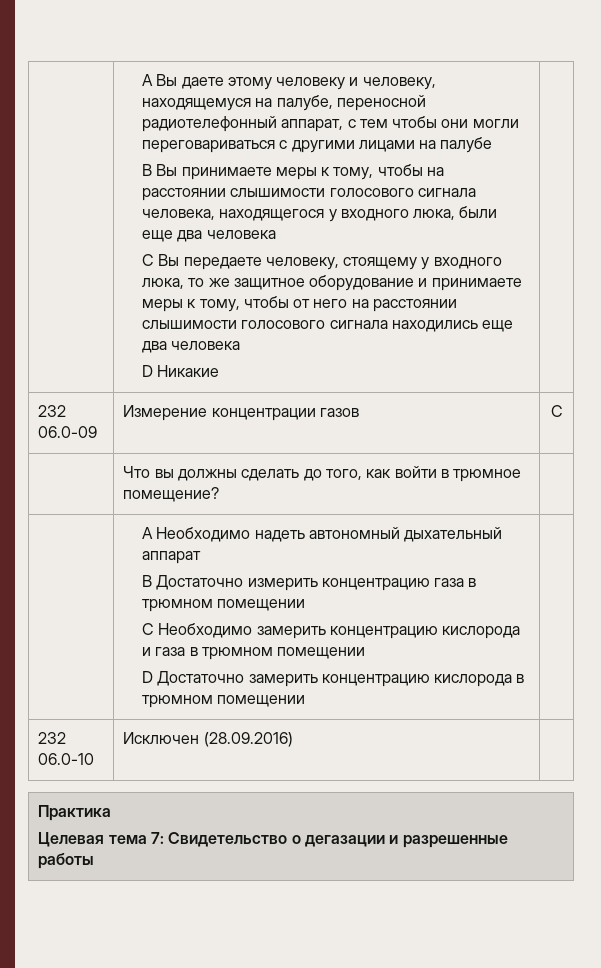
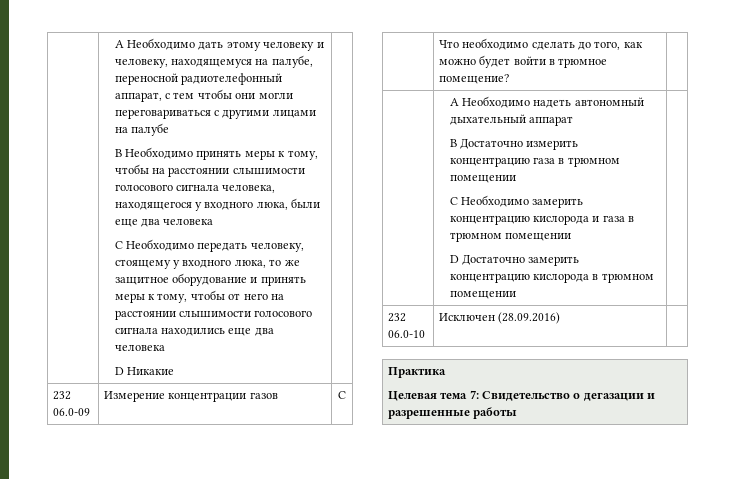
[141,74,224,89] | A Вы даете -> [114,38,224,50] | A Необходимо дать
[156,164,272,180] Вы принимаете -> [125,147,242,160] Необходимо принять
[158,254,262,270] Вы передаете -> [126,239,248,252] Необходимо передать
[431,278,522,291] принимаете -> [260,276,306,286] принять
[154,469,238,481] вы должны -> [462,38,529,50] необходимо
(392, 473) none -> [438,55,511,68] можно будет

